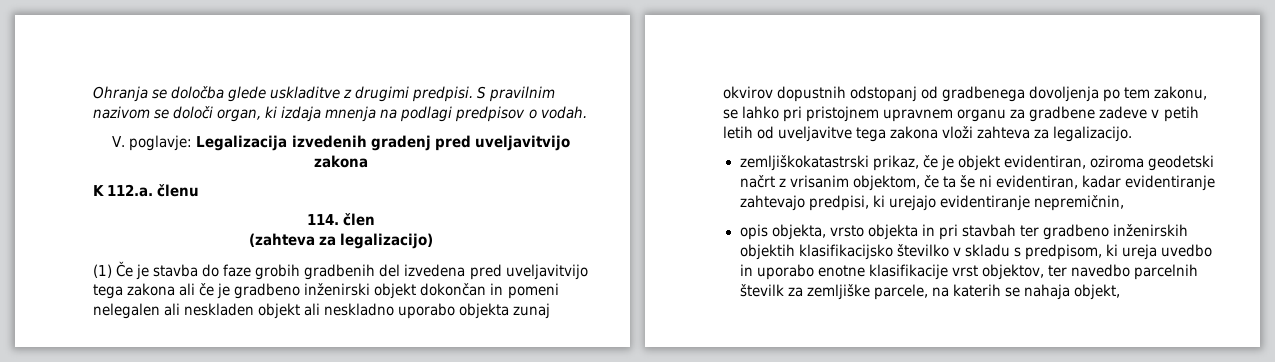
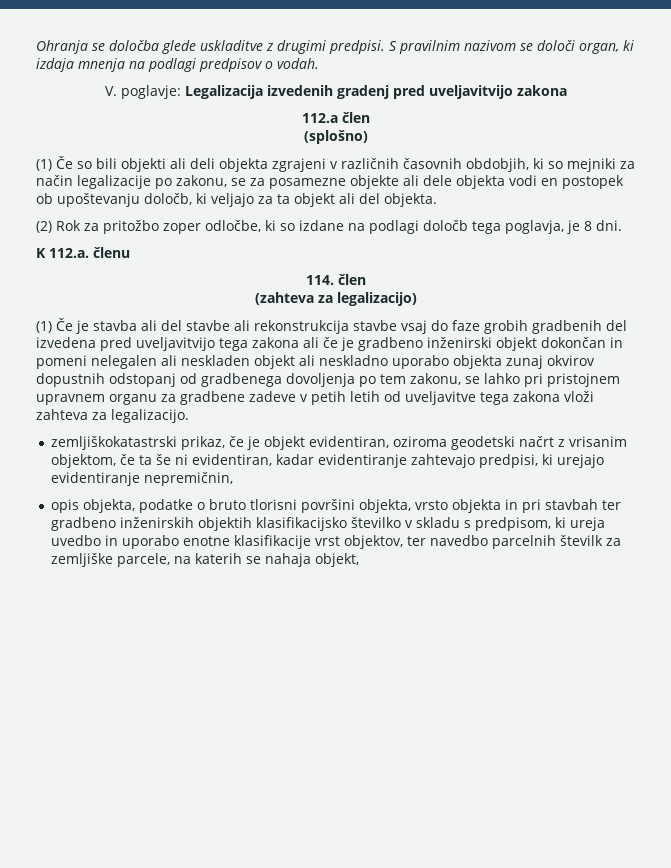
(368, 161) none -> [301,112,370,123] [303,130,368,144] [36,156,635,172] [36,175,624,189] [36,193,437,207] [36,220,622,234] // 112.a člen // (splošno) // (1) Če so bili objekti ali deli objekta zgrajeni v različnih časovnih obdobjih, ki so mejniki za način legalizacije po zakonu, se za posamezne objekte ali dele objekta vodi en postopek ob upoštevanju določb, ki veljajo za ta objekt ali del objekta. // (2) Rok za pritožbo zoper odločbe, ki so izdane na podlagi določb tega poglavja, je 8 dni.
(199, 270) none -> [141,320,427,334] ali del stavbe ali rekonstrukcija stavbe vsaj
(826, 232) none -> [139,499,412,513] podatke o bruto tlorisni površini objekta,

